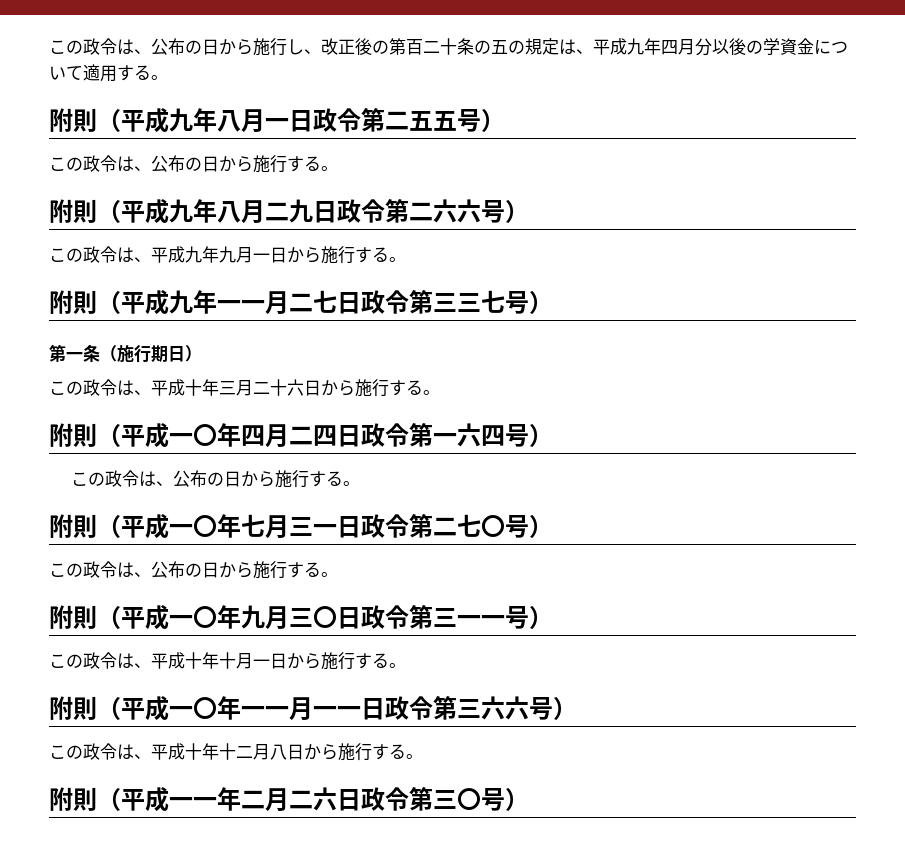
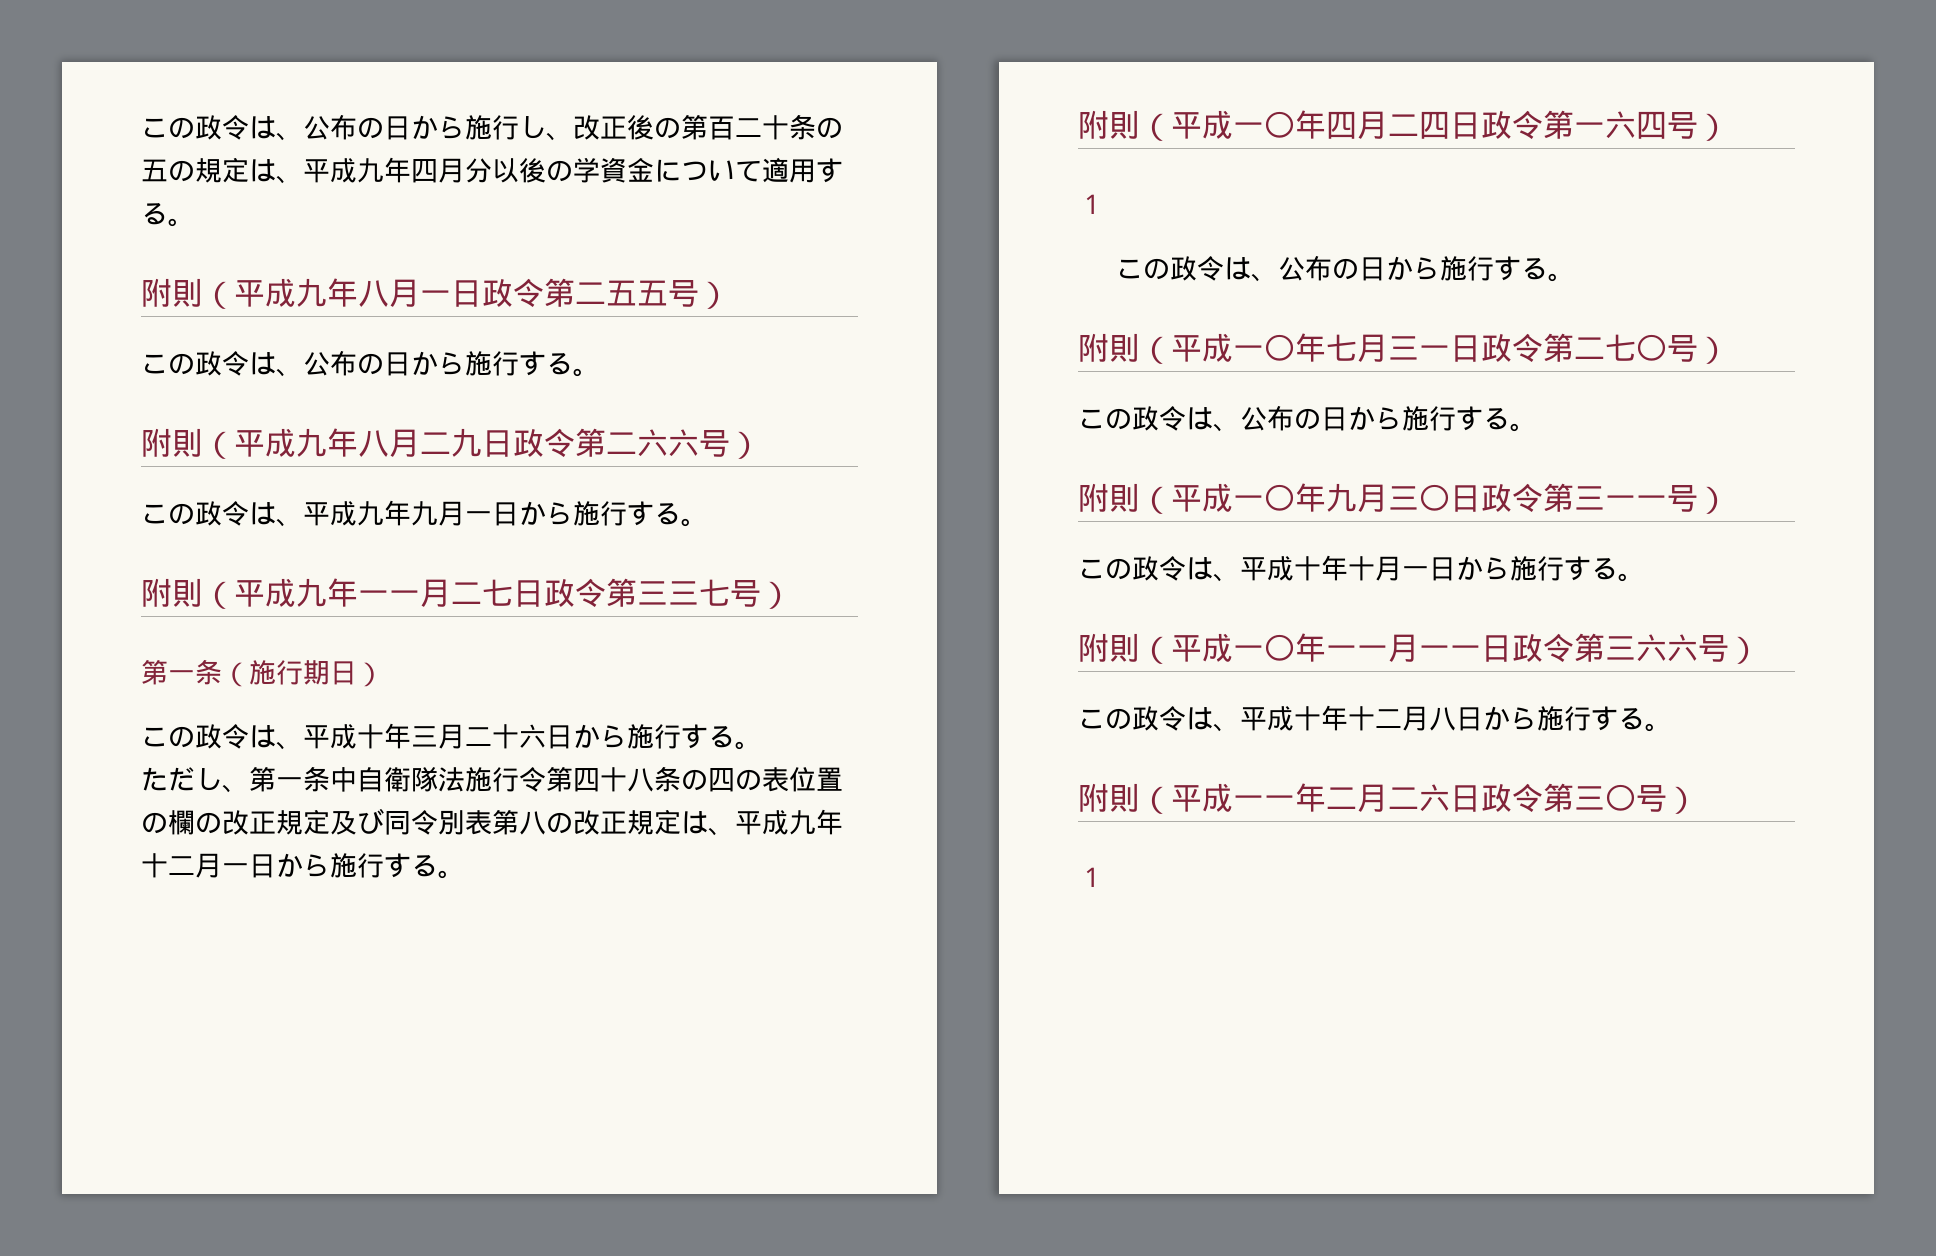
(440, 392) none -> [141,766,843,793] [141,808,843,836] [141,853,465,879] // ただし、第一条中自衛隊法施行令第四十八条の四の表位置の欄の改正規定及び同令別表第八の改正規定は、平成九年十二月一日から施行する。
(553, 435) none -> [1078,194,1105,214] // １
(529, 799) none -> [1078,867,1105,887] // １

